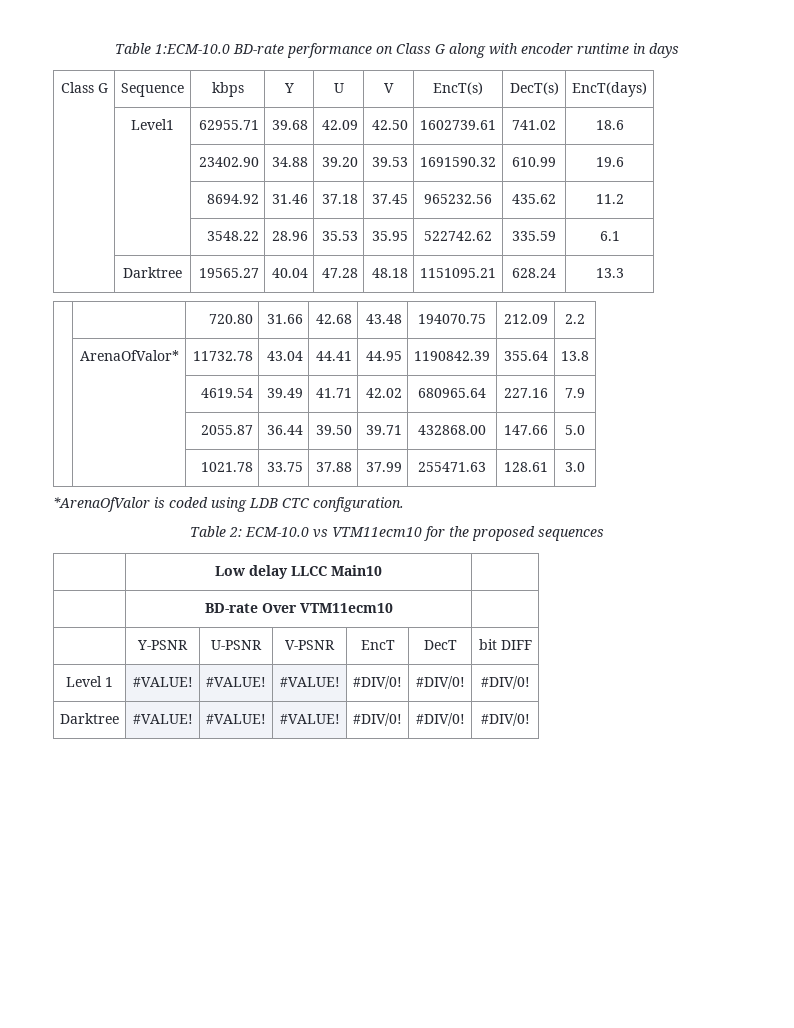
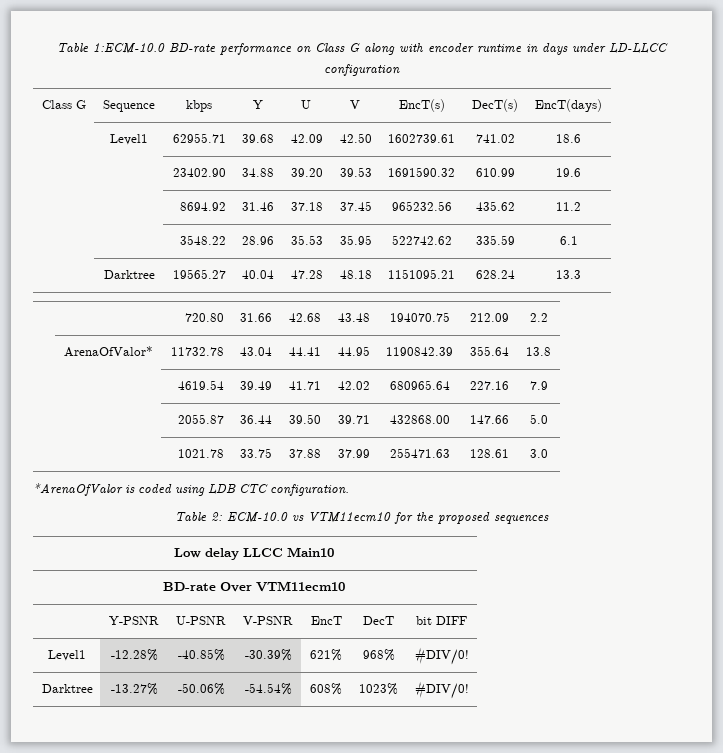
(679, 50) none -> [572,43,668,54] [324,64,400,76] under LD-LLCC configuration
[66,676,113,687] [132,677,193,687] [206,677,266,687] [279,677,340,687] [353,676,402,689] [415,676,465,689] [480,676,530,689] [60,713,119,724] [132,714,193,724] [206,714,266,724] [279,714,340,724] [353,713,402,726] [415,713,465,726] [480,713,530,726] Level 1 | #VALUE! | #VALUE! | #VALUE! | #DIV/0! | #DIV/0! | #DIV/0! // Darktree | #VALUE! | #VALUE! | #VALUE! | #DIV/0! | #DIV/0! | #DIV/0! -> [48,650,86,661] [110,649,158,661] [177,649,225,661] [244,649,292,661] [310,649,342,661] [362,649,395,661] [414,647,469,665] [41,684,93,693] [110,683,158,695] [177,683,225,695] [244,683,292,695] [310,683,342,695] [359,683,398,695] [414,681,469,699] Level1 | -12.28% | -40.85% | -30.39% | 621% | 968% | #DIV/0! // Darktree | -13.27% | -50.06% | -54.54% | 608% | 1023% | #DIV/0!

